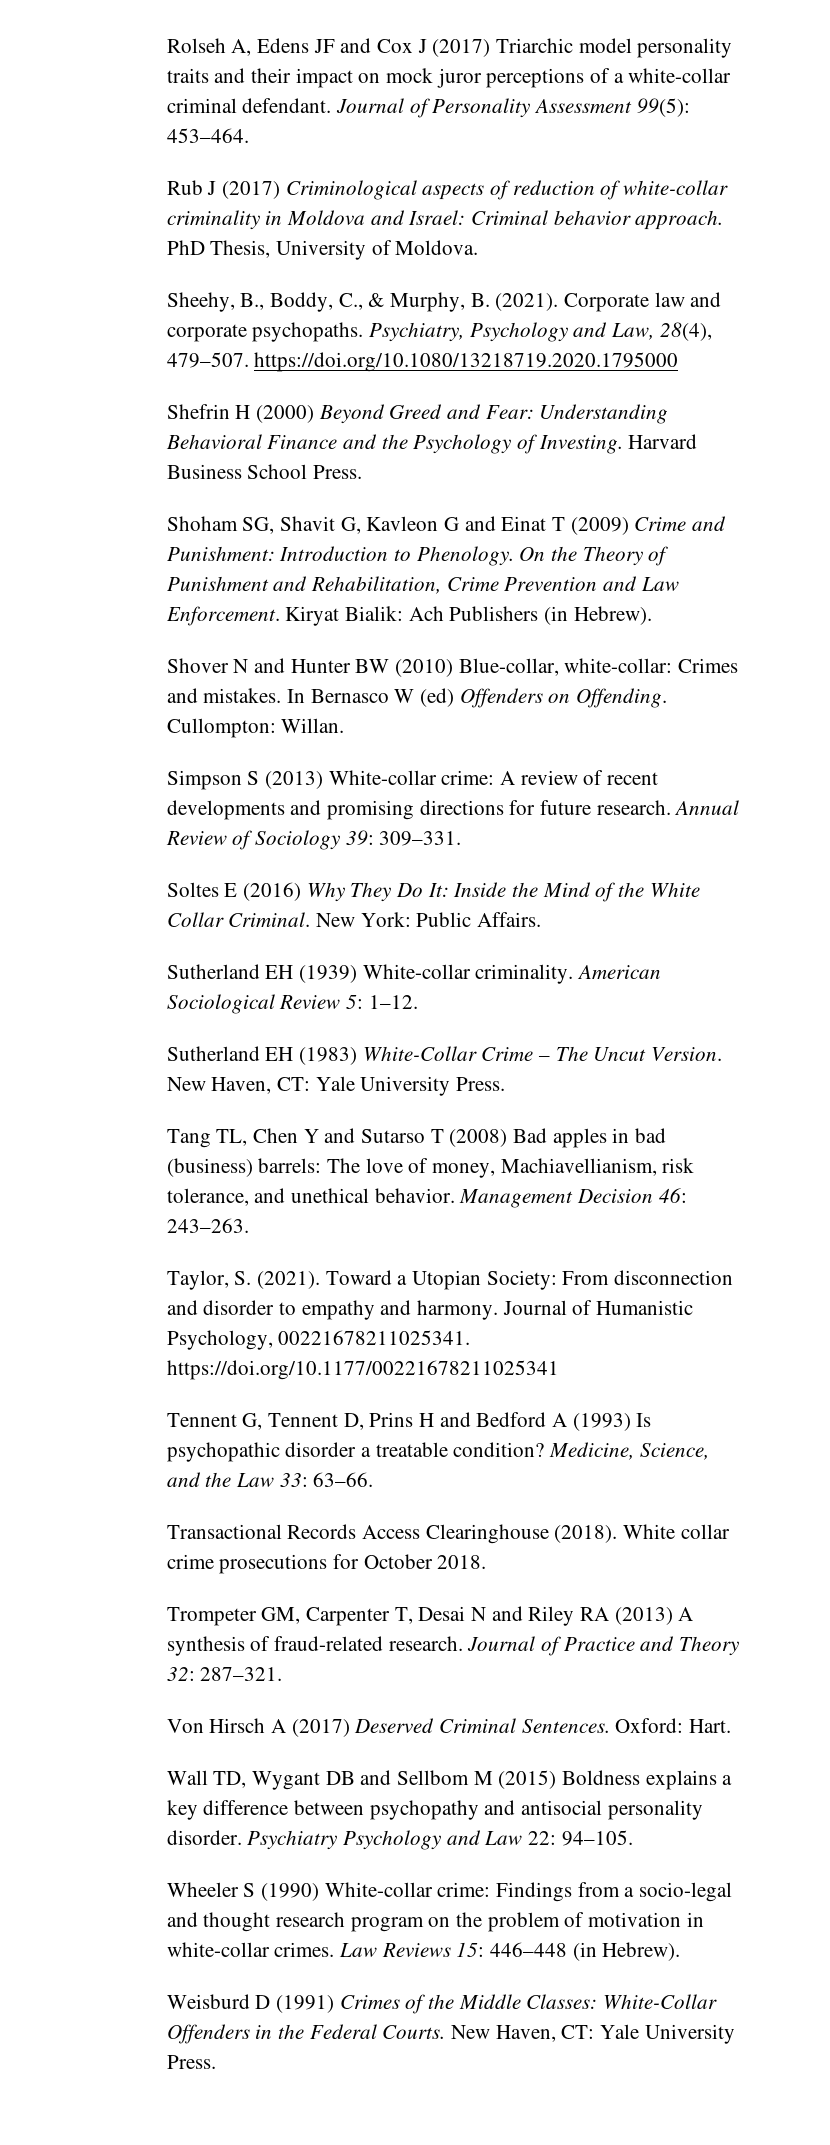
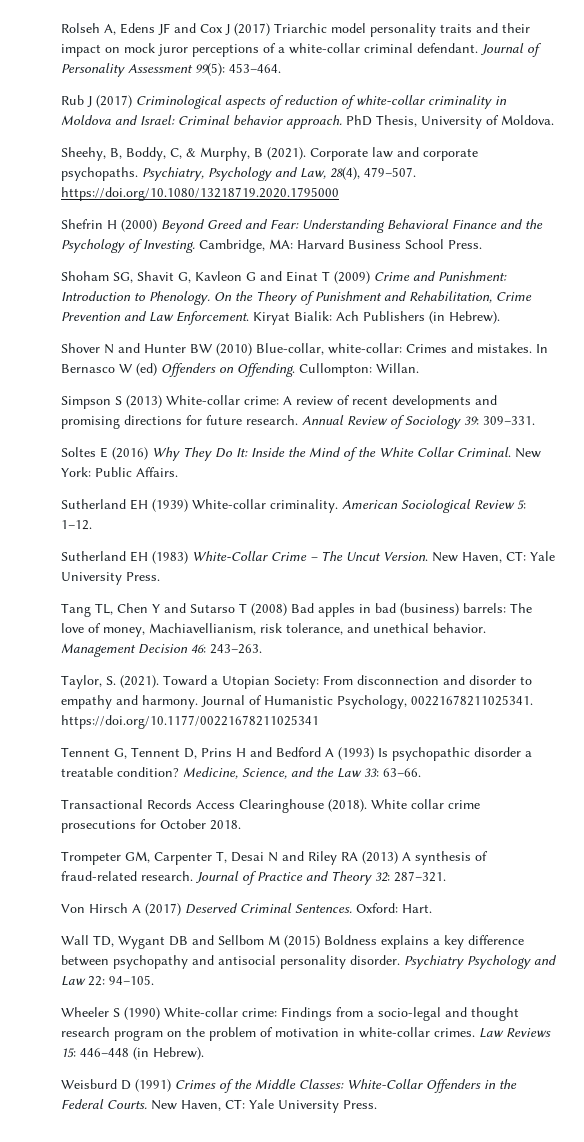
[240,292,363,312] B., Boddy, C., -> [110,147,183,161] B, Boddy, C,
[470,293,490,307] B. -> [254,148,264,157] B
(623, 444) none -> [199,239,294,253] Cambridge, MA:

